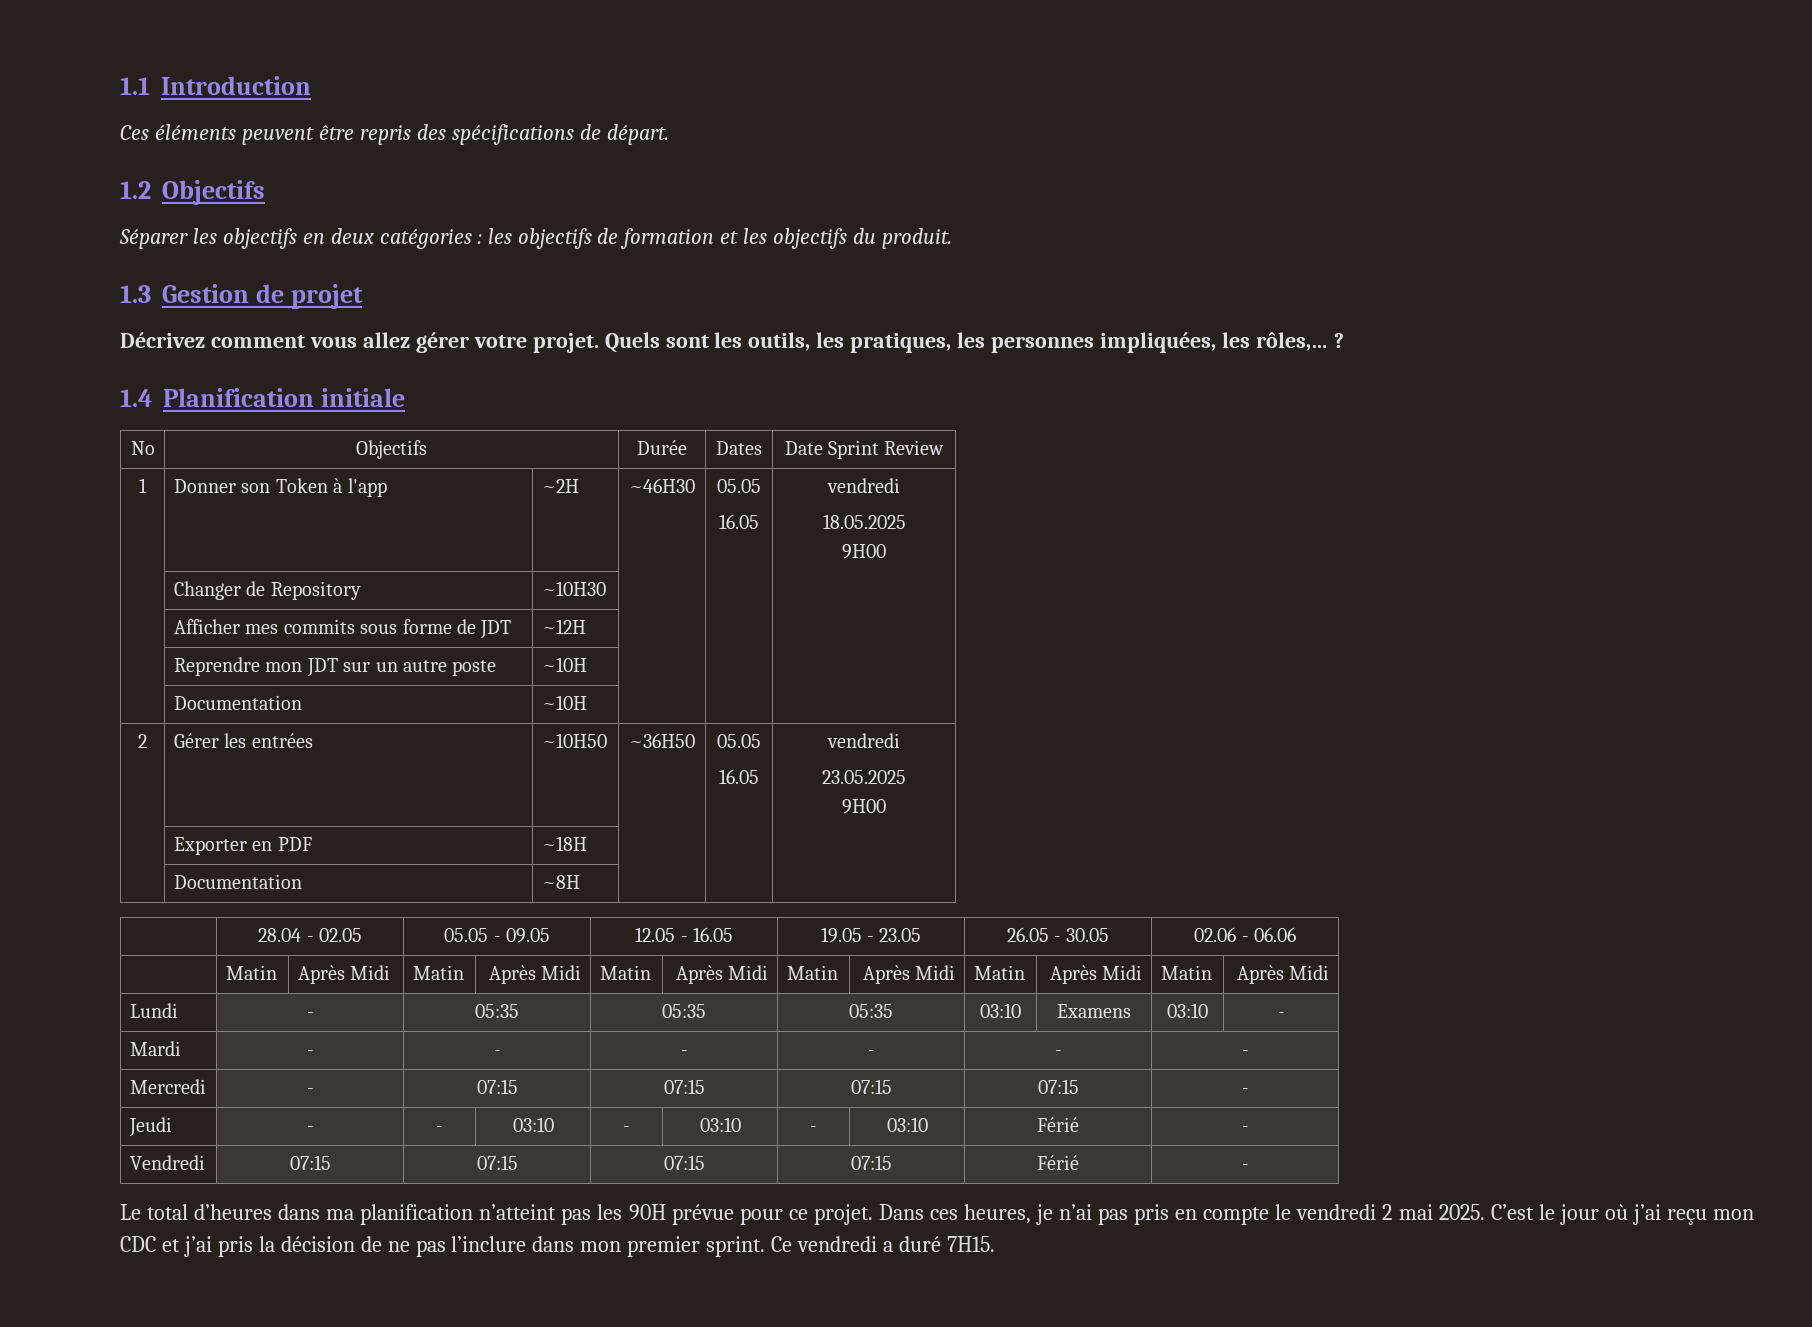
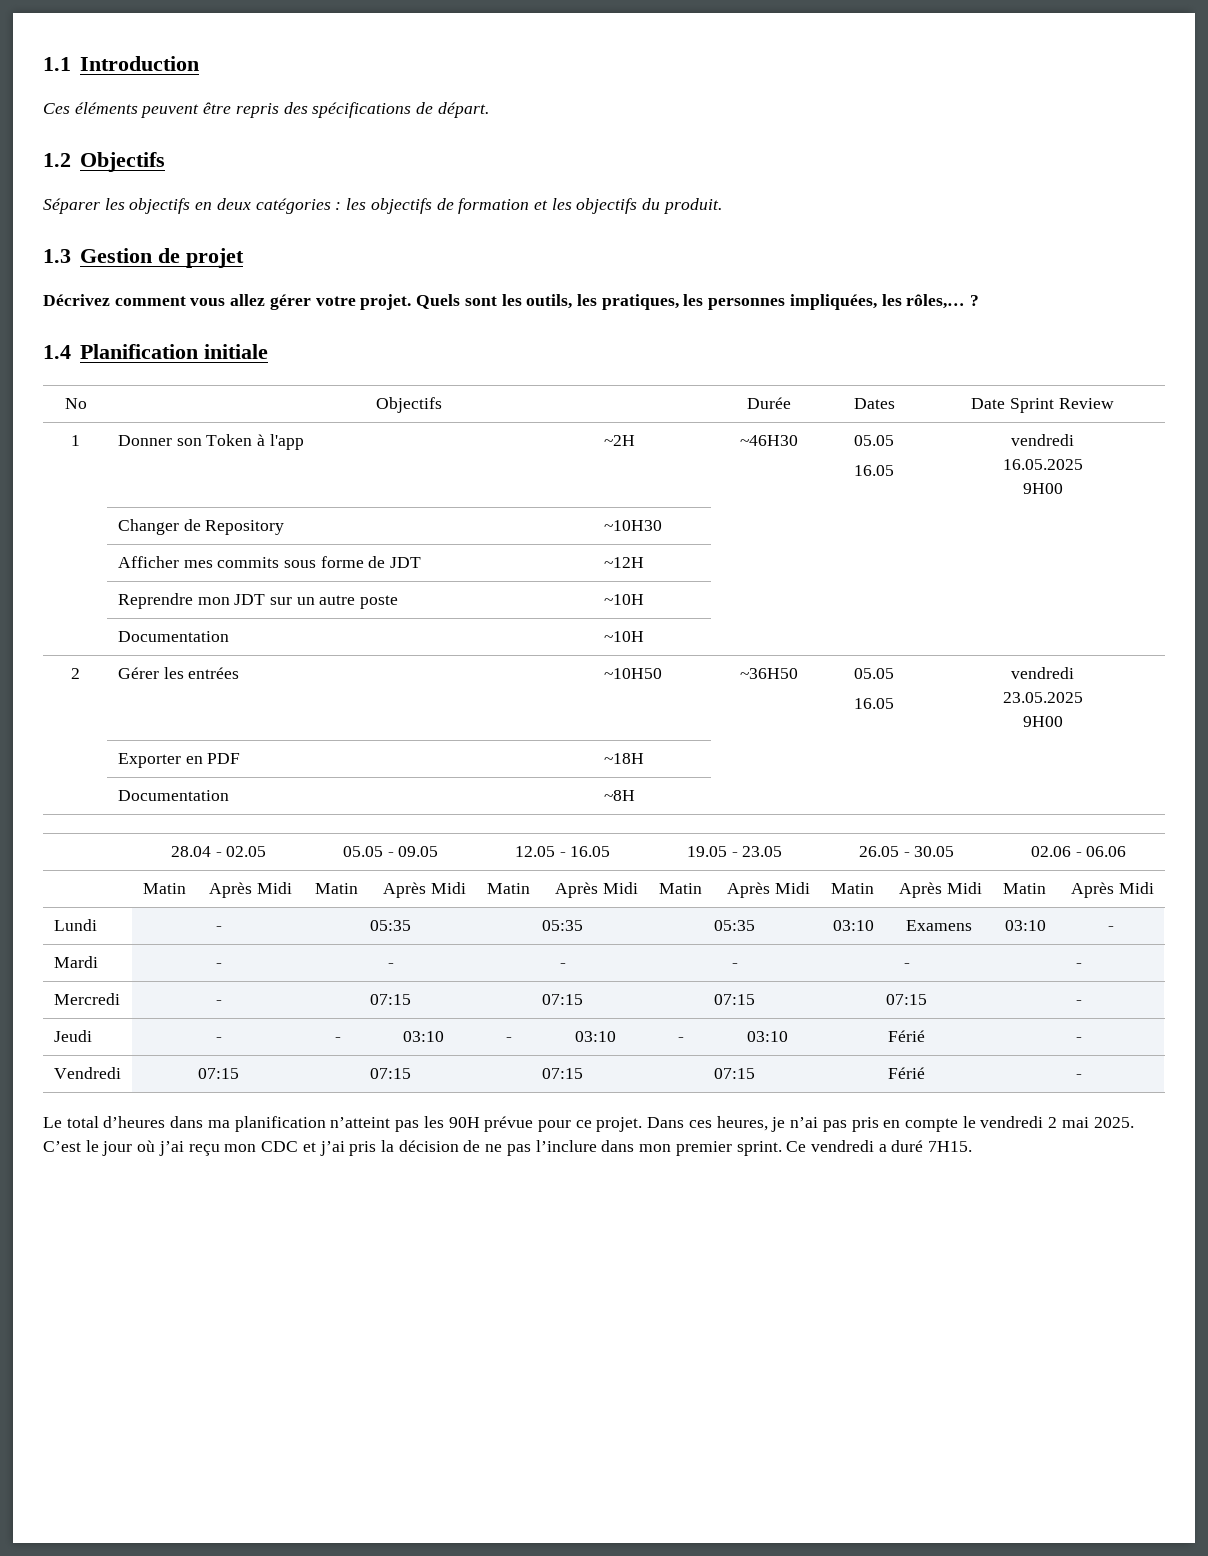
[822,514,906,529] 18.05.2025 -> [1002,459,1083,470] 16.05.2025

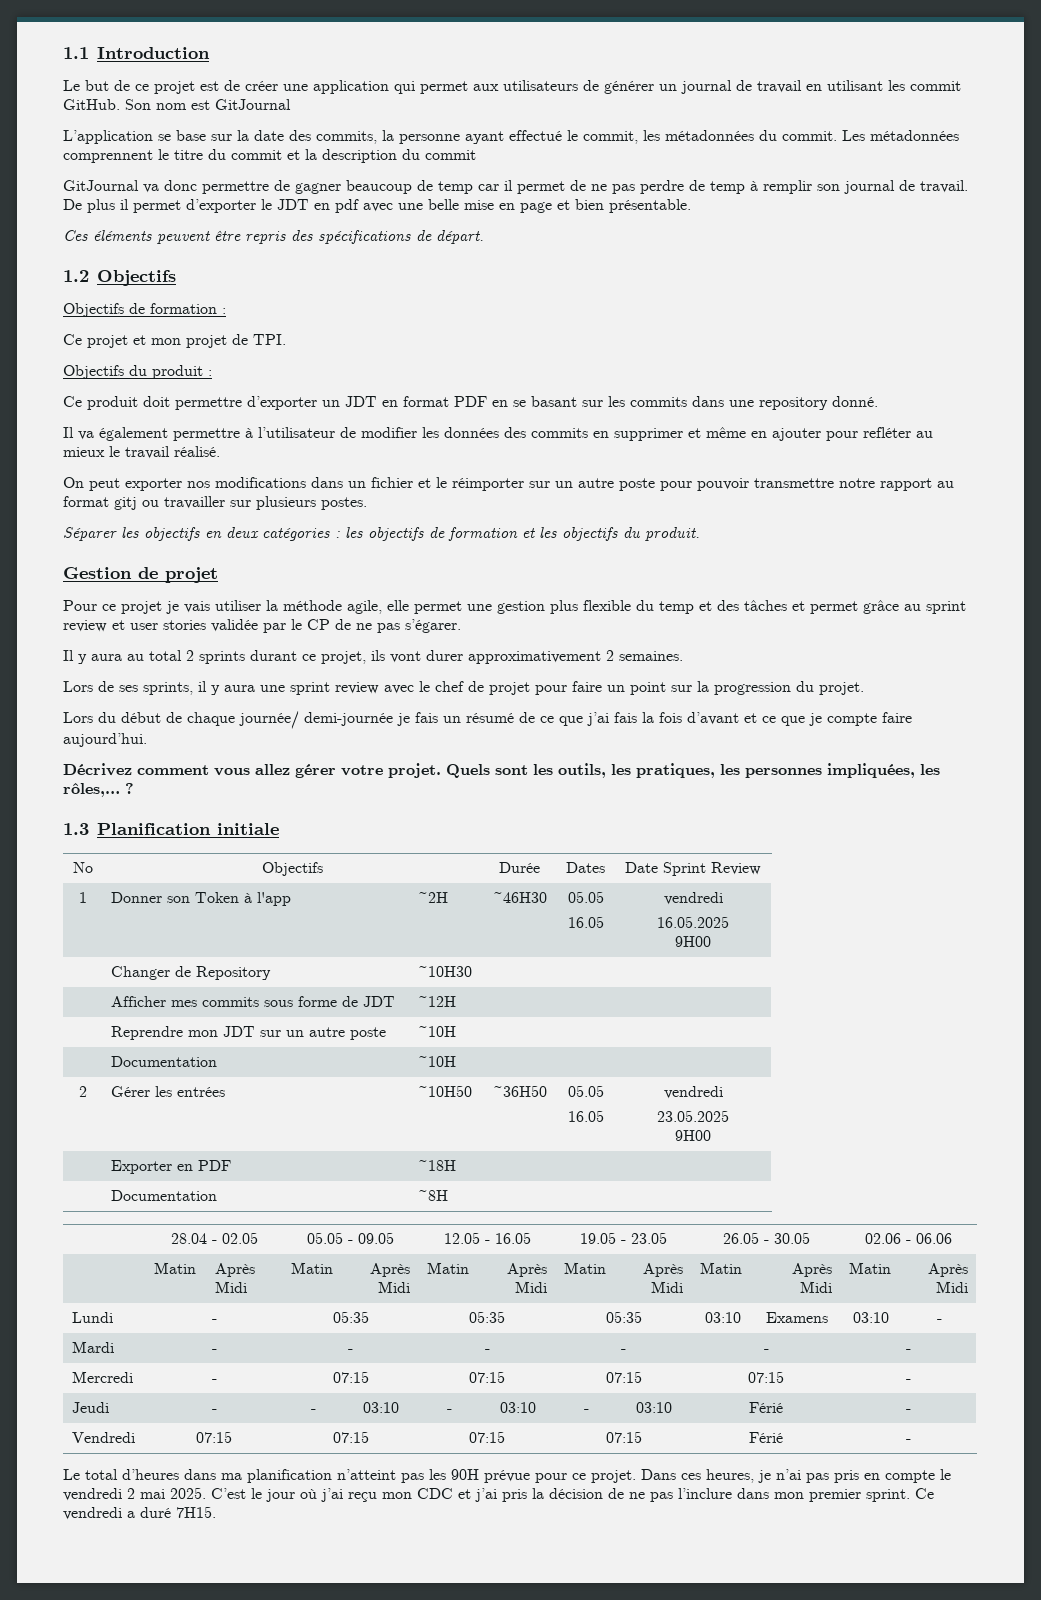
(199, 63) none -> [63,80,961,94] [63,99,291,110] [63,130,959,144] [63,149,476,163] [63,180,968,194] [63,199,691,213] // Le but de ce projet est de créer une application qui permet aux utilisateurs de générer un journal de travail en utilisant les commit GitHub. Son nom est GitJournal // L’application se base sur la date des commits, la personne ayant effectué le commit, les métadonnées du commit. Les métadonnées comprennent le titre du commit et la description du commit // GitJournal va donc permettre de gagner beaucoup de temp car il permet de ne pas perdre de temp à remplir son journal de travail. De plus il permet d’exporter le JDT en pdf avec une belle mise en page et bien présentable.
(165, 162) none -> [63,303,226,317] [63,334,286,348] [63,365,212,379] [63,396,878,410] [63,427,933,441] [63,446,220,459] [63,477,954,491] [63,496,367,510] // Objectifs de formation : // Ce projet et mon projet de TPI. // Objectifs du produit : // Ce produit doit permettre d’exporter un JDT en format PDF en se basant sur les commits dans une repository donné. // Il va également permettre à l’utilisateur de modifier les données des commits en supprimer et même en ajouter pour refléter au mieux le travail réalisé. // On peut exporter nos modifications dans un fichier et le réimporter sur un autre poste pour pouvoir transmettre notre rapport au format gitj ou travailler sur plusieurs postes.
[43,249,71,263] 1.3 -> (700, 534) none
(244, 258) none -> [63,600,966,614] [63,619,461,633] [63,650,683,664] [63,681,864,695] [63,711,912,729] [63,733,147,747] // Pour ce projet je vais utiliser la méthode agile, elle permet une gestion plus flexible du temp et des tâches et permet grâce au sprint review et user stories validée par le CP de ne pas s’égarer. // Il y aura au total 2 sprints durant ce projet, ils vont durer approximativement 2 semaines. // Lors de ses sprints, il y aura une sprint review avec le chef de projet pour faire un point sur la progression du projet. // Lors du début de chaque journée/ demi-journée je fais un résumé de ce que j’ai fais la fois d’avant et ce que je compte faire aujourd’hui.
[43,345,71,359] 1.4 -> [63,823,89,835] 1.3

